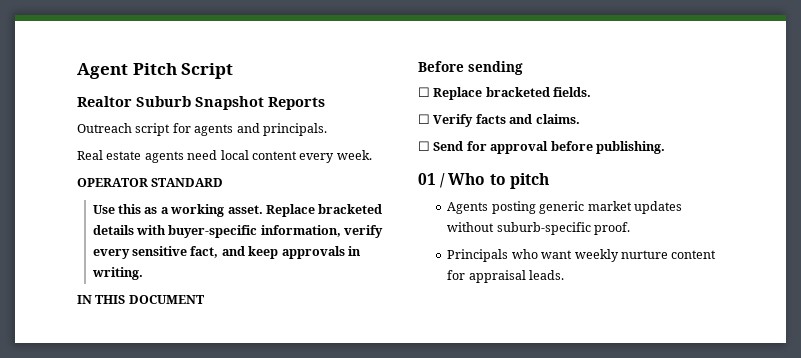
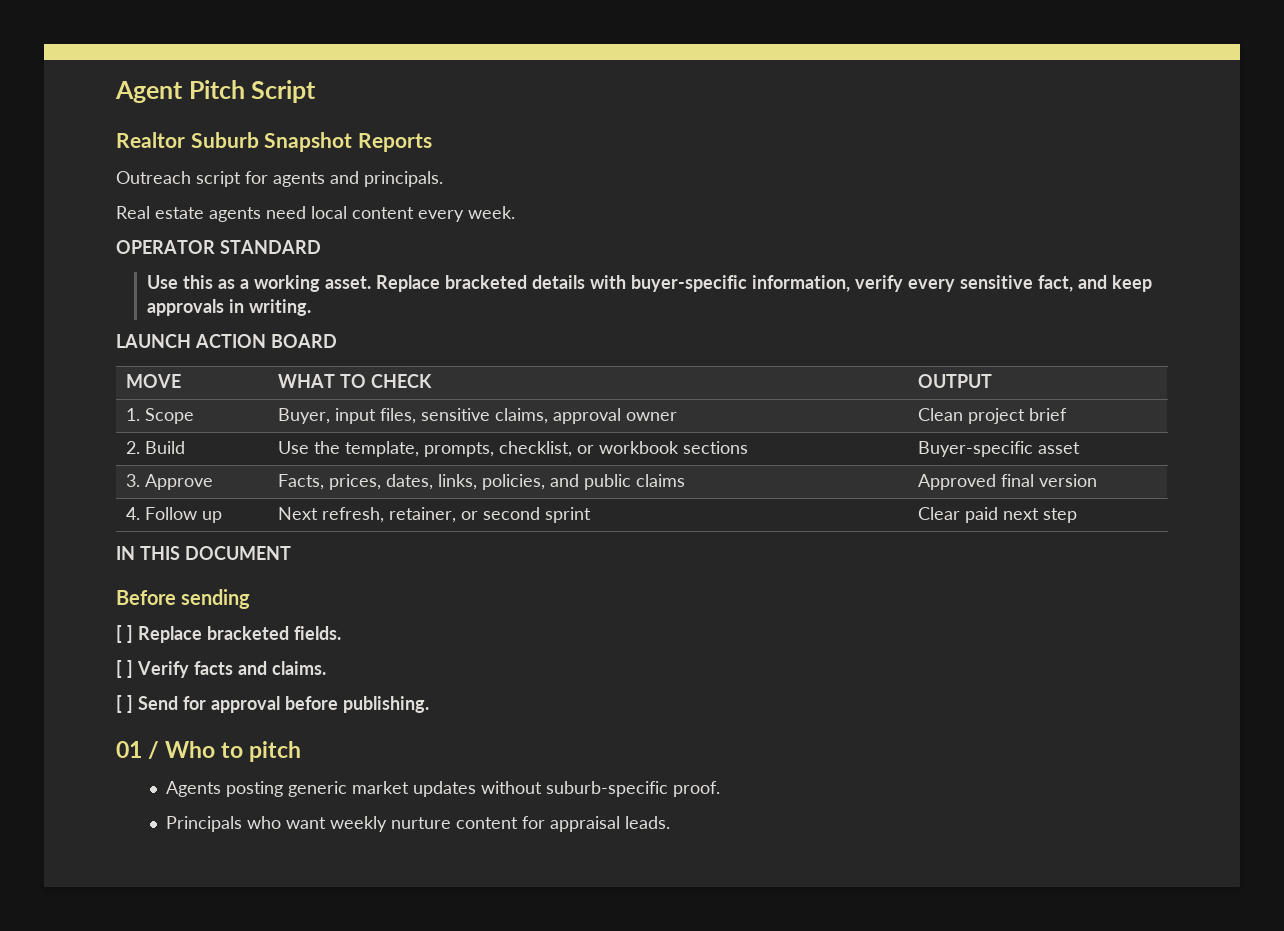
(143, 273) none -> [116,334,337,348] [125,374,181,388] [277,374,432,388] [917,374,992,388] [125,408,194,424] [277,408,677,424] [917,408,1067,424] [125,441,185,454] [277,441,748,457] [917,441,1080,457] [125,474,213,490] [277,474,685,490] [917,474,1097,490] [125,507,222,523] [277,507,591,523] [917,507,1077,523] // LAUNCH ACTION BOARD // MOVE | WHAT TO CHECK | OUTPUT // 1. Scope | Buyer, input files, sensitive claims, approval owner | Clean project brief // 2. Build | Use the template, prompts, checklist, or workbook sections | Buyer-specific asset // 3. Approve | Facts, prices, dates, links, policies, and public claims | Approved final version // 4. Follow up | Next refresh, retainer, or second sprint | Clear paid next step
[418,87,430,97] ☐ -> [116,625,133,643] [ ]
[418,114,430,124] ☐ -> [116,660,133,678] [ ]
[418,141,430,151] ☐ -> [116,695,133,713] [ ]

